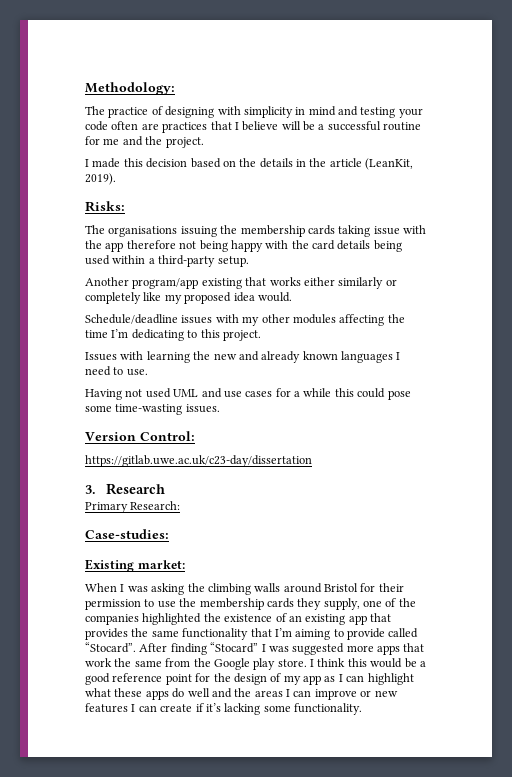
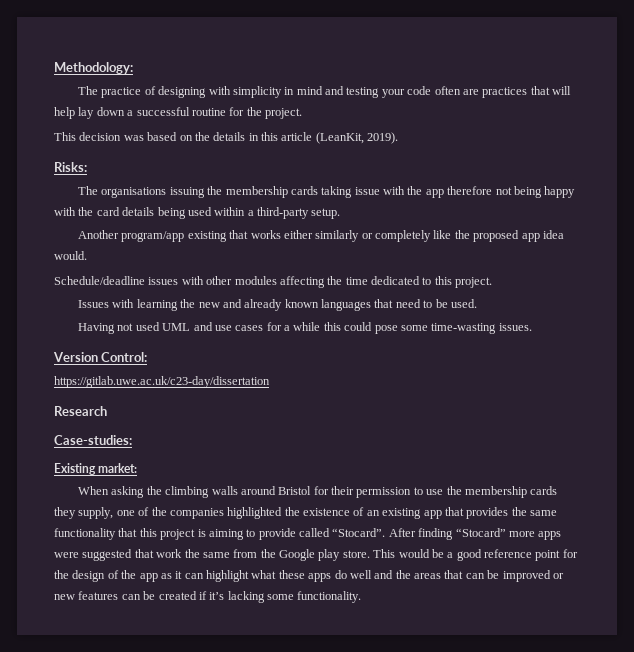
[234,121,315,131] I believe will be -> [552,86,572,95] [54,107,125,119] will help lay down
[103,136,143,146] me and -> (245, 111) none
[85,158,188,168] I made this decision -> [54,132,144,141] This decision was
[309,158,327,167] the -> [261,132,278,141] this
[164,292,232,304] my proposed -> [454,230,540,242] the proposed app
[242,316,260,326] my -> (204, 280) none
[111,329,184,341] I’m dedicating -> [371,276,420,285] dedicated
[396,352,401,360] I -> [374,299,394,308] that
[126,369,148,376] use. -> [435,299,477,308] be used.
[85,485,96,494] 3. -> (270, 382) none
[85,501,181,513] // Primary Research: -> (107, 411) none
[120,584,148,592] I was -> (110, 490) none
[274,628,292,637] I’m -> [139,528,206,540] this project is
[261,643,400,655] I was suggested more apps -> [508,531,562,540] [54,549,133,561] more apps were suggested
[310,658,367,667] I think this -> [373,549,396,558] This
[283,675,301,685] my -> [121,570,137,579] the
[338,674,343,682] I -> [175,571,183,579] it
[286,689,398,700] [85,703,193,713] I can improve or new features I can create -> [444,570,564,582] [54,591,197,600] that can be improved or new features can be created

